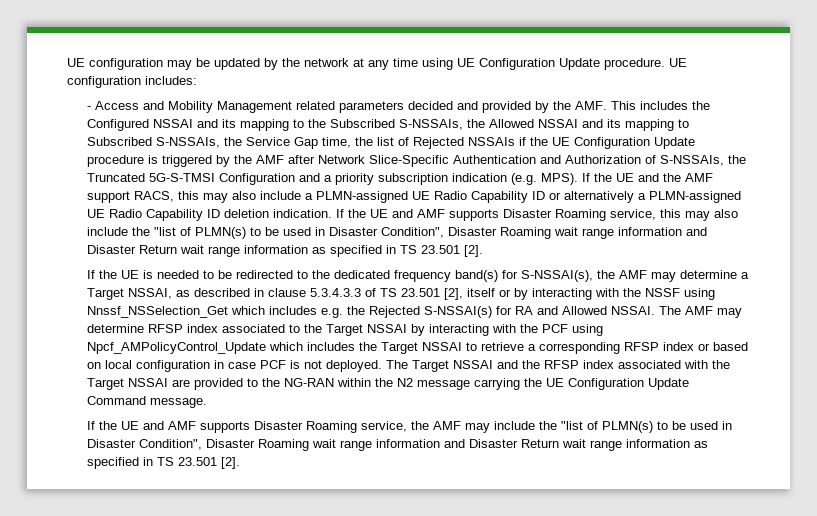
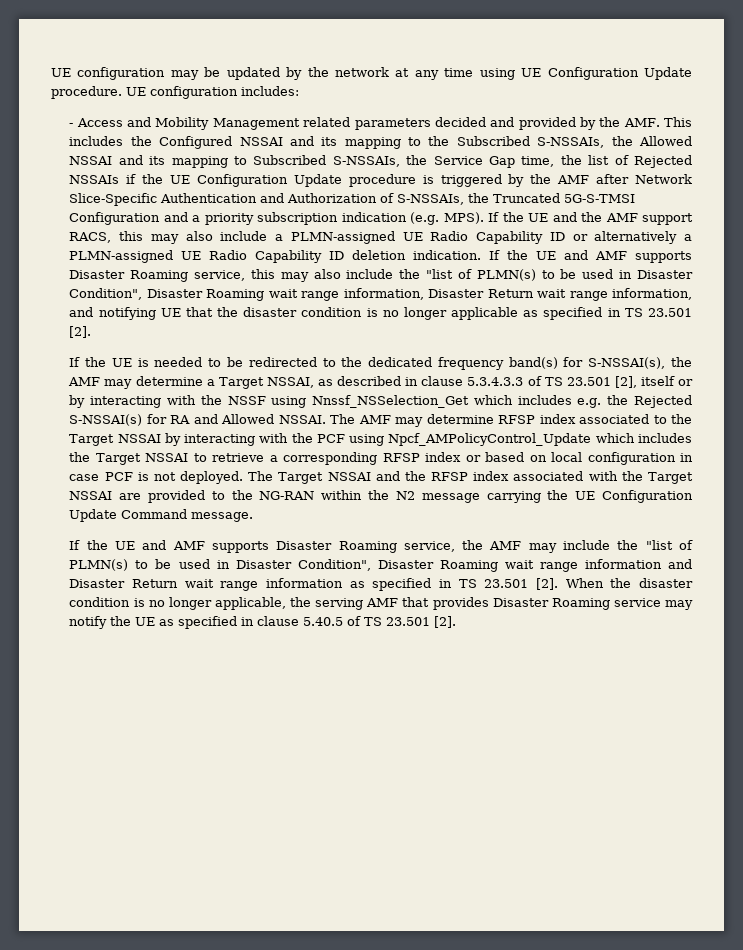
[617,227,707,236] [86,245,308,257] information and Disaster Return wait range information -> [343,288,693,301] [69,307,519,320] information, Disaster Return wait range information, and notifying UE that the disaster condition is no longer applicable
(240, 463) none -> [565,578,693,588] [69,597,693,610] [69,616,457,629] When the disaster condition is no longer applicable, the serving AMF that provides Disaster Roaming service may notify the UE as specified in clause 5.40.5 of TS 23.501 [2].

